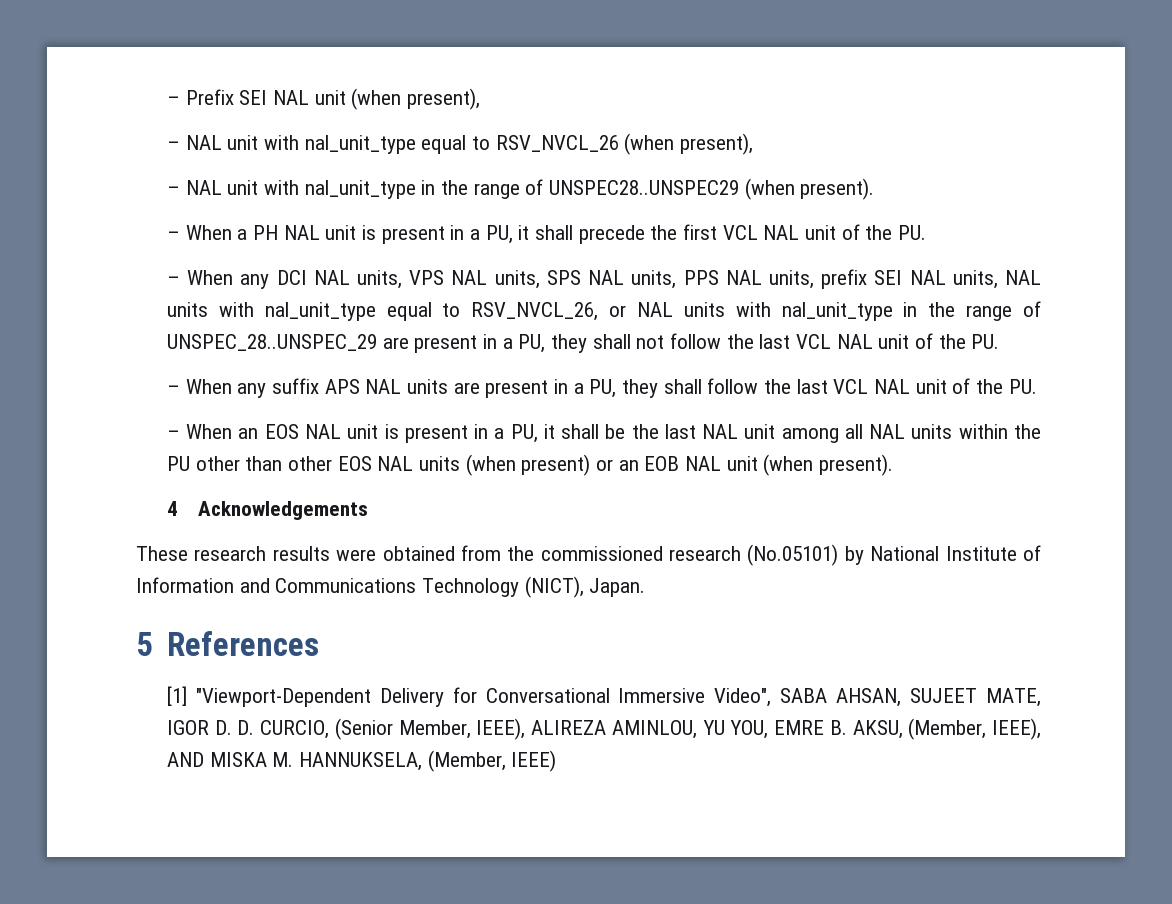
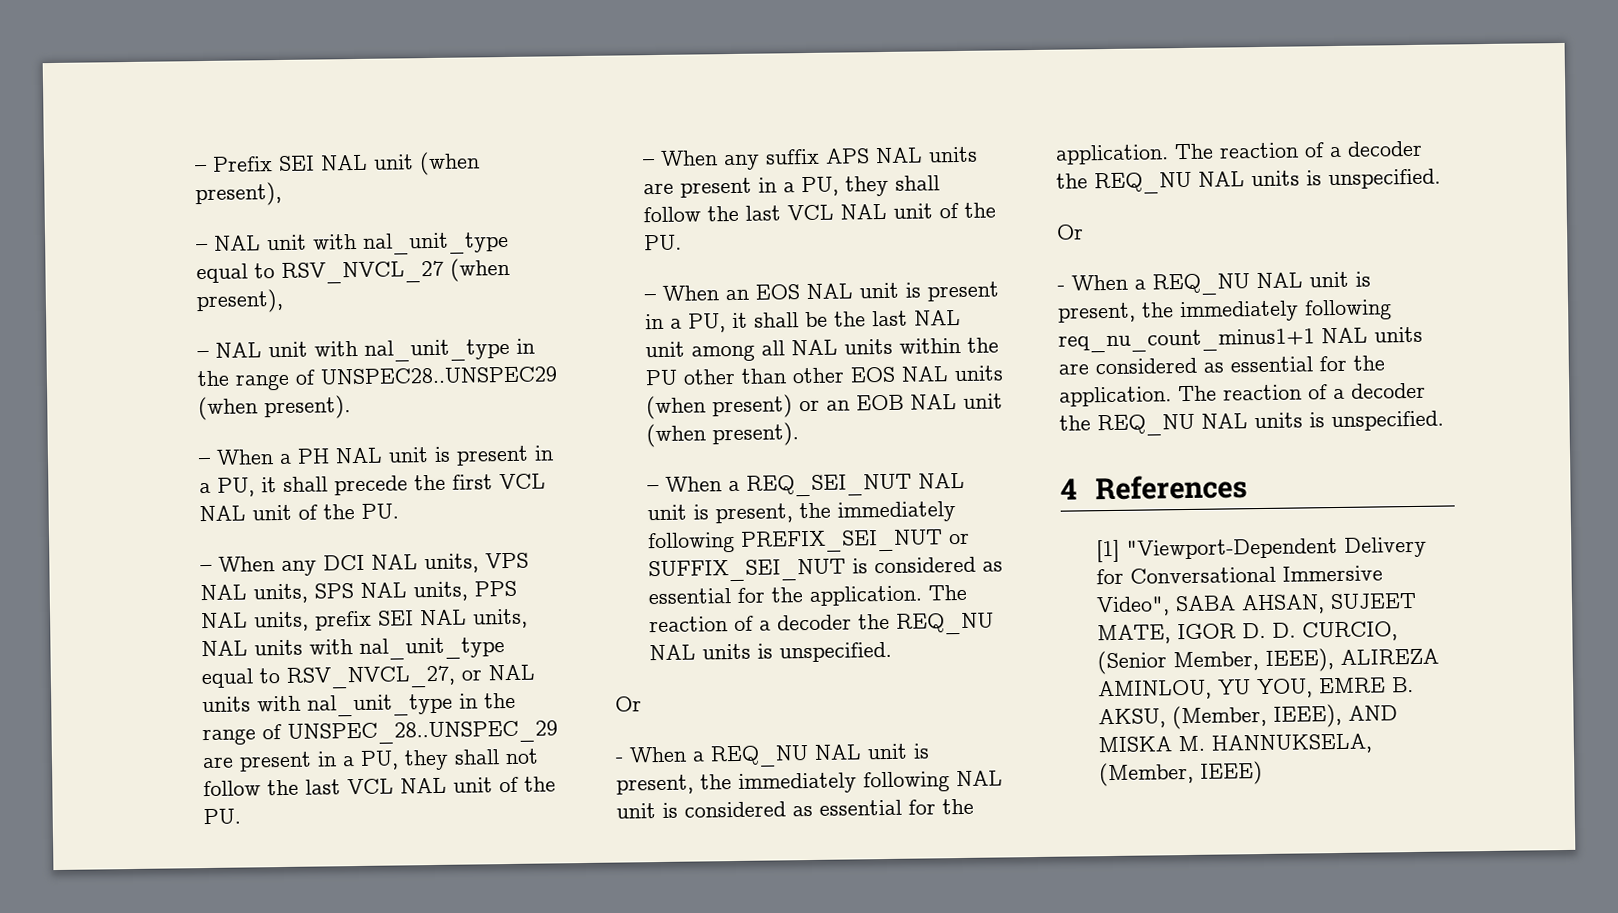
[495,135,619,152] RSV_NVCL_26 -> [280,260,444,284] RSV_NVCL_27
[471,302,599,321] RSV_NVCL_26, -> [285,665,456,689] RSV_NVCL_27,
[166,501,368,520] [136,544,1041,566] [136,576,646,598] [136,632,153,656] 4 Acknowledgements // These research results were obtained from the commissioned research (No.05101) by National Institute of Information and Communications Technology (NICT), Japan. // 5 -> [646,472,965,497] [646,501,956,524] [647,529,970,554] [647,556,1003,583] [647,584,967,607] [648,612,994,635] [648,641,892,663] [615,696,642,712] [615,743,930,768] [616,770,1003,795] [616,798,974,819] [1055,140,1423,165] [1056,168,1441,195] [1056,224,1084,240] [1057,271,1371,296] [1057,299,1392,323] [1058,326,1423,353] [1058,355,1385,375] [1059,382,1426,407] [1059,410,1444,437] [1060,478,1077,500] – When a REQ_SEI_NUT NAL unit is present, the immediately following PREFIX_SEI_NUT or SUFFIX_SEI_NUT is considered as essential for the application. The reaction of a decoder the REQ_NU NAL units is unspecified. // Or // - When a REQ_NU NAL unit is present, the immediately following NAL unit is considered as essential for the application. The reaction of a decoder the REQ_NU NAL units is unspecified. // Or // - When a REQ_NU NAL unit is present, the immediately following req_nu_count_minus1+1 NAL units are considered as essential for the application. The reaction of a decoder the REQ_NU NAL units is unspecified. // 4

